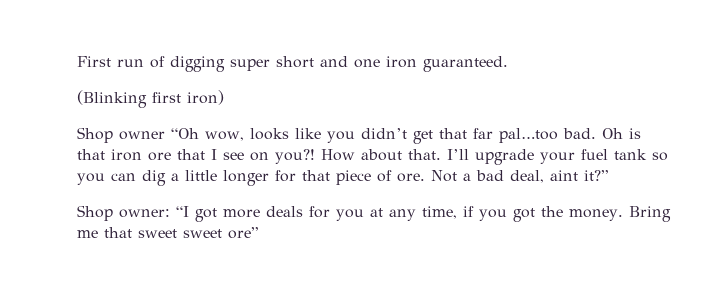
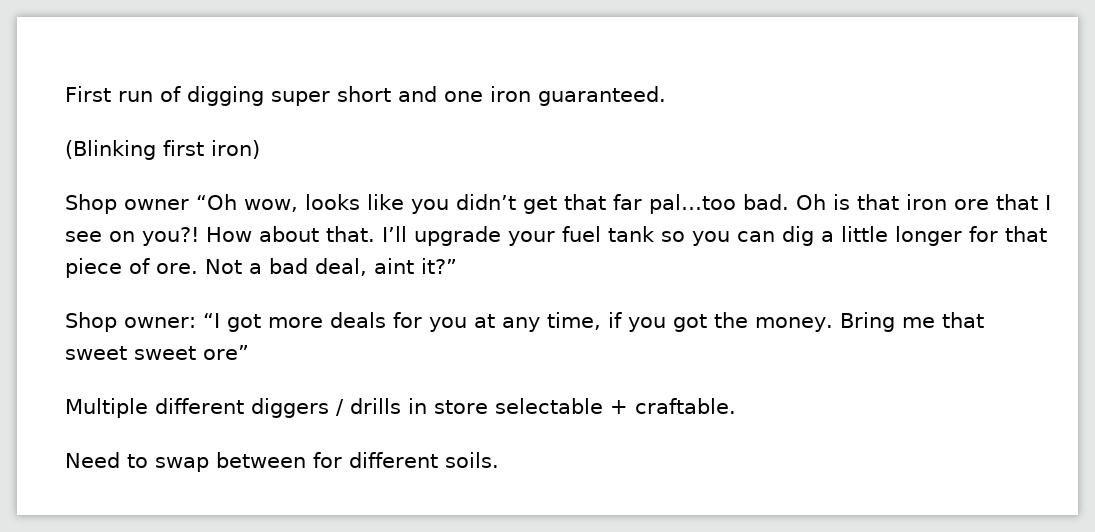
(258, 233) none -> [65,398,736,418] [65,452,499,472] // Multiple different diggers / drills in store selectable + craftable. // Need to swap between for different soils.

